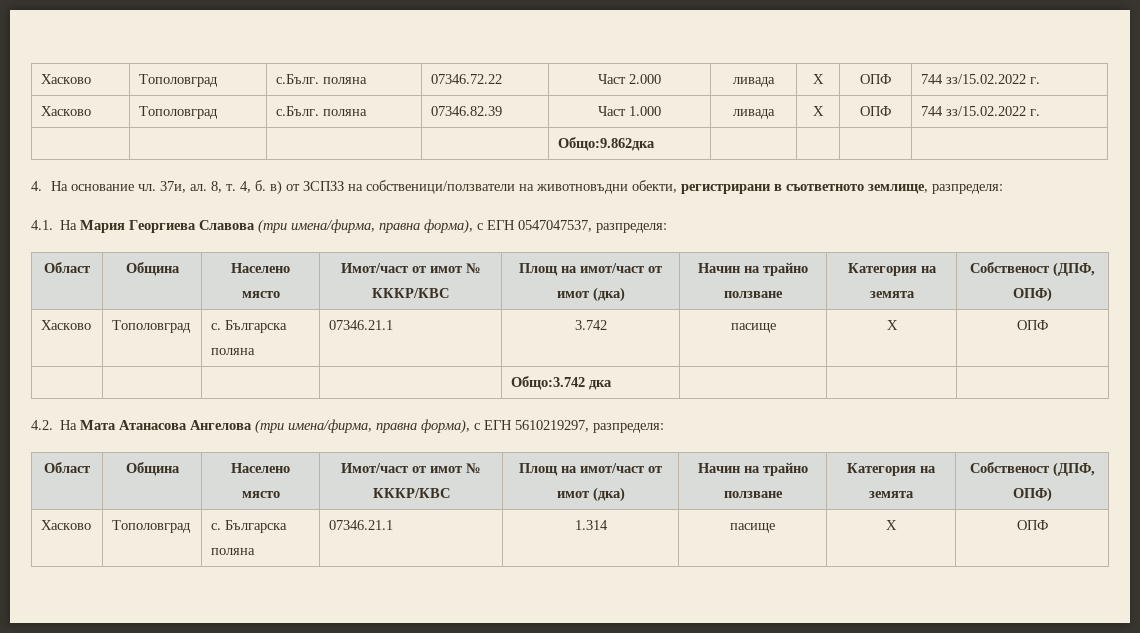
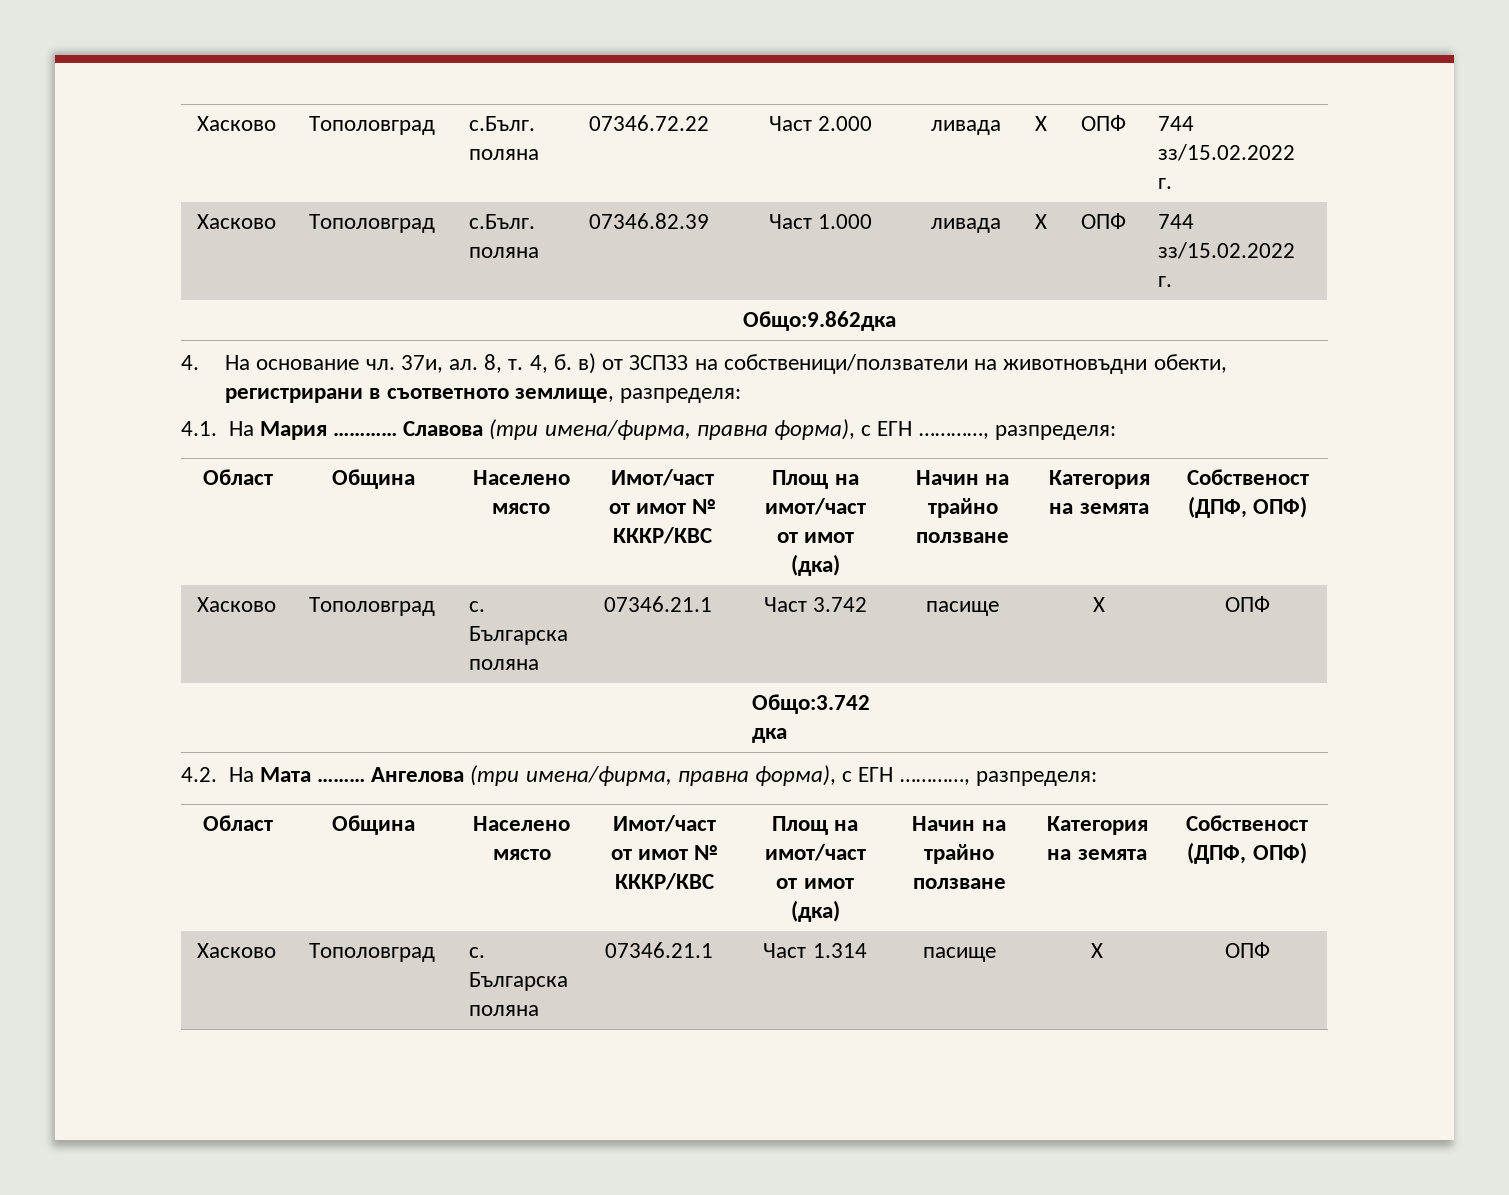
[129,220,197,233] Георгиева -> [332,433,397,436] …………
[518,220,593,232] 0547047537, -> [918,433,989,439] …………,
(394, 325) none -> [763,597,807,612] Част
[119,420,188,430] Атанасова -> [316,779,365,782] ………
[515,420,590,432] 5610219297, -> [899,779,970,785] …………,
(394, 525) none -> [763,943,807,958] Част

